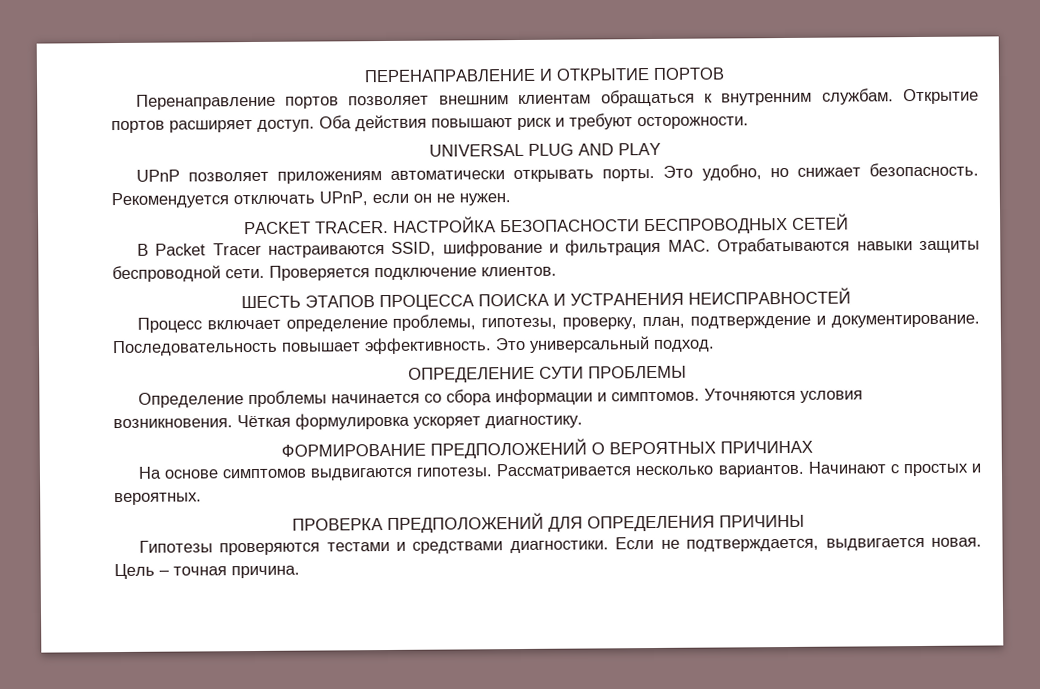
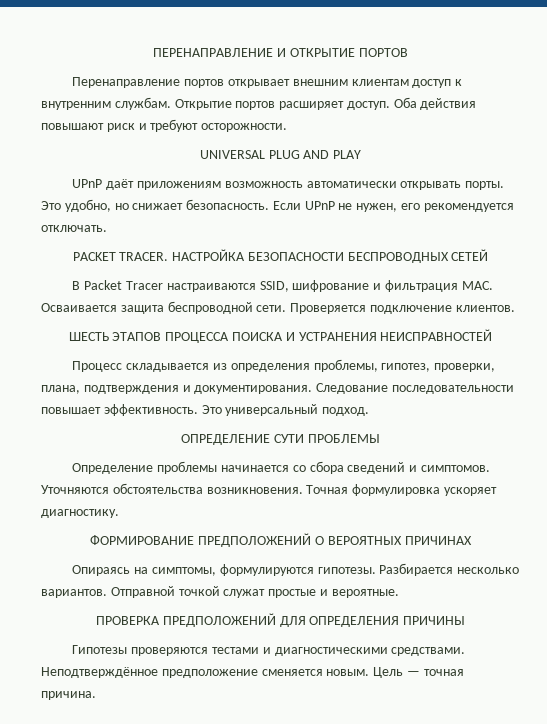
[348,95,430,106] позволяет -> [228,79,291,88] открывает
[600,89,695,107] обращаться -> [412,79,452,88] доступ
[187,171,382,184] позволяет приложениям -> [106,179,303,190] даёт приложениям возможность
[111,191,511,209] Рекомендуется отключать UPnP, если он не нужен. -> [272,201,514,212] [41,225,107,232] Если UPnP не нужен, его рекомендуется отключать.
[717,237,981,255] Отрабатываются навыки защиты -> [41,303,164,314] Осваивается защита
[206,314,980,332] [112,339,278,357] включает определение проблемы, гипотезы, проверку, план, подтверждение и документирование. Последовательность -> [126,359,496,372] [41,383,514,394] складывается из определения проблемы, гипотез, проверки, плана, подтверждения и документирования. Следование последовательности
[494,388,593,406] информации -> [347,462,406,474] сведений
[799,390,863,403] [113,414,291,429] условия возникновения. Чёткая -> [112,483,349,494] обстоятельства возникновения. Точная
[137,461,981,481] [114,492,202,506] На основе симптомов выдвигаются гипотезы. Рассматривается несколько вариантов. Начинают с простых и вероятных. -> [72,563,520,576] [41,586,399,598] Опираясь на симптомы, формулируются гипотезы. Разбирается несколько вариантов. Отправной точкой служат простые и вероятные.
[412,536,982,554] [114,563,170,580] средствами диагностики. Если не подтверждается, выдвигается новая. Цель – -> [274,647,466,656] [41,667,420,678] диагностическими средствами. Неподтверждённое предположение сменяется новым. Цель —

